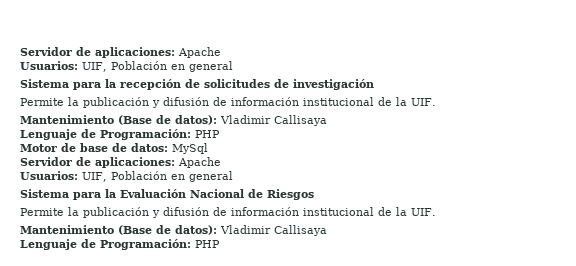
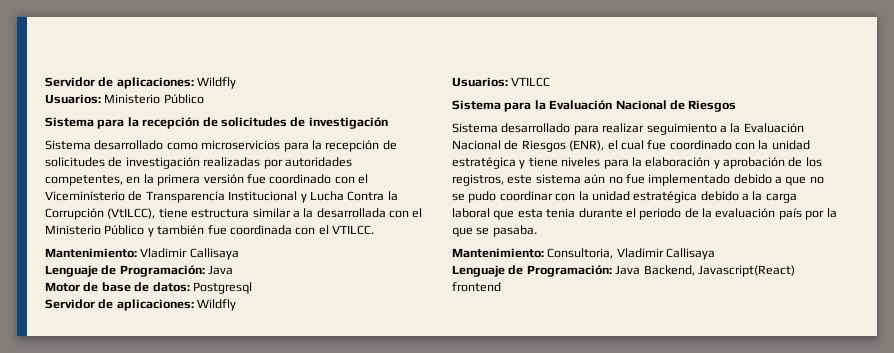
[20,47,221,58] [20,61,233,72] Servidor de aplicaciones: Apache // Usuarios: UIF, Población en general -> [45,77,237,89] [45,94,204,104] Servidor de aplicaciones: Wildfly // Usuarios: Ministerio Público
[20,97,436,108] [20,115,327,126] [20,129,220,140] Permite la publicación y difusión de información institucional de la UIF. // Mantenimiento (Base de datos): Vladimir Callisaya // Lenguaje de Programación: PHP -> [45,140,397,152] [45,157,352,169] [45,174,368,186] [45,191,398,203] [45,208,423,220] [45,225,374,237] [45,248,239,260] [45,265,234,277] Sistema desarrollado como microservicios para la recepción de solicitudes de investigación realizadas por autoridades competentes, en la primera versión fue coordinado con el Viceministerio de Transparencia Institucional y Lucha Contra la Corrupción (VtILCC), tiene estructura similar a la desarrollada con el Ministerio Público y también fue coordinada con el VTILCC. // Mantenimiento: Vladimir Callisaya // Lenguaje de Programación: Java
[172,143,208,154] [20,157,221,168] [20,171,233,182] MySql // Servidor de aplicaciones: Apache // Usuarios: UIF, Población en general -> [192,282,252,294] [45,299,237,311] [452,77,551,87] Postgresql // Servidor de aplicaciones: Wildfly // Usuarios: VTILCC
[20,207,436,218] [20,225,327,236] [20,239,220,250] Permite la publicación y difusión de información institucional de la UIF. // Mantenimiento (Base de datos): Vladimir Callisaya // Lenguaje de Programación: PHP -> [452,123,804,135] [452,140,810,152] [452,157,822,169] [452,174,824,186] [452,191,797,203] [452,208,837,220] [452,225,537,237] [452,248,716,260] [452,265,795,277] [452,282,501,292] Sistema desarrollado para realizar seguimiento a la Evaluación Nacional de Riesgos (ENR), el cual fue coordinado con la unidad estratégica y tiene niveles para la elaboración y aprobación de los registros, este sistema aún no fue implementado debido a que no se pudo coordinar con la unidad estratégica debido a la carga laboral que esta tenia durante el periodo de la evaluación país por la que se pasaba. // Mantenimiento: Consultoria, Vladimir Callisaya // Lenguaje de Programación: Java Backend, Javascript(React) frontend

